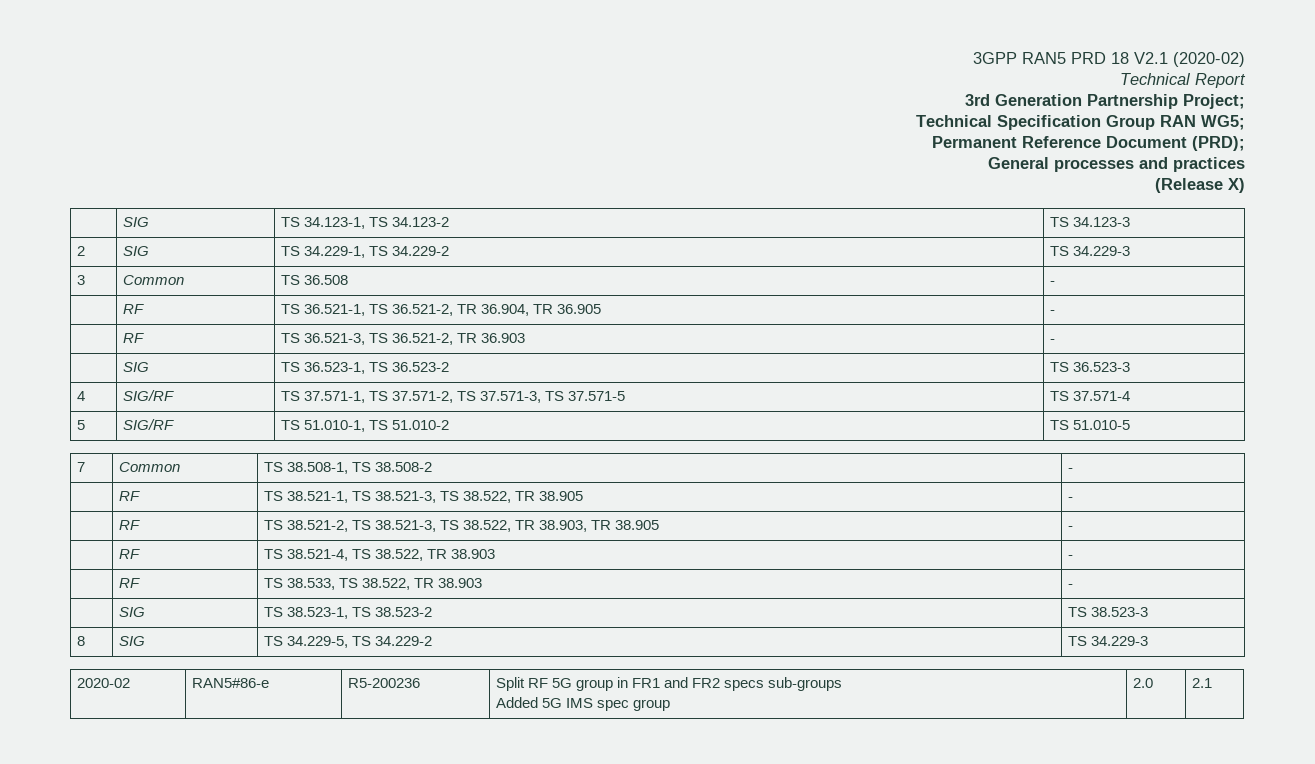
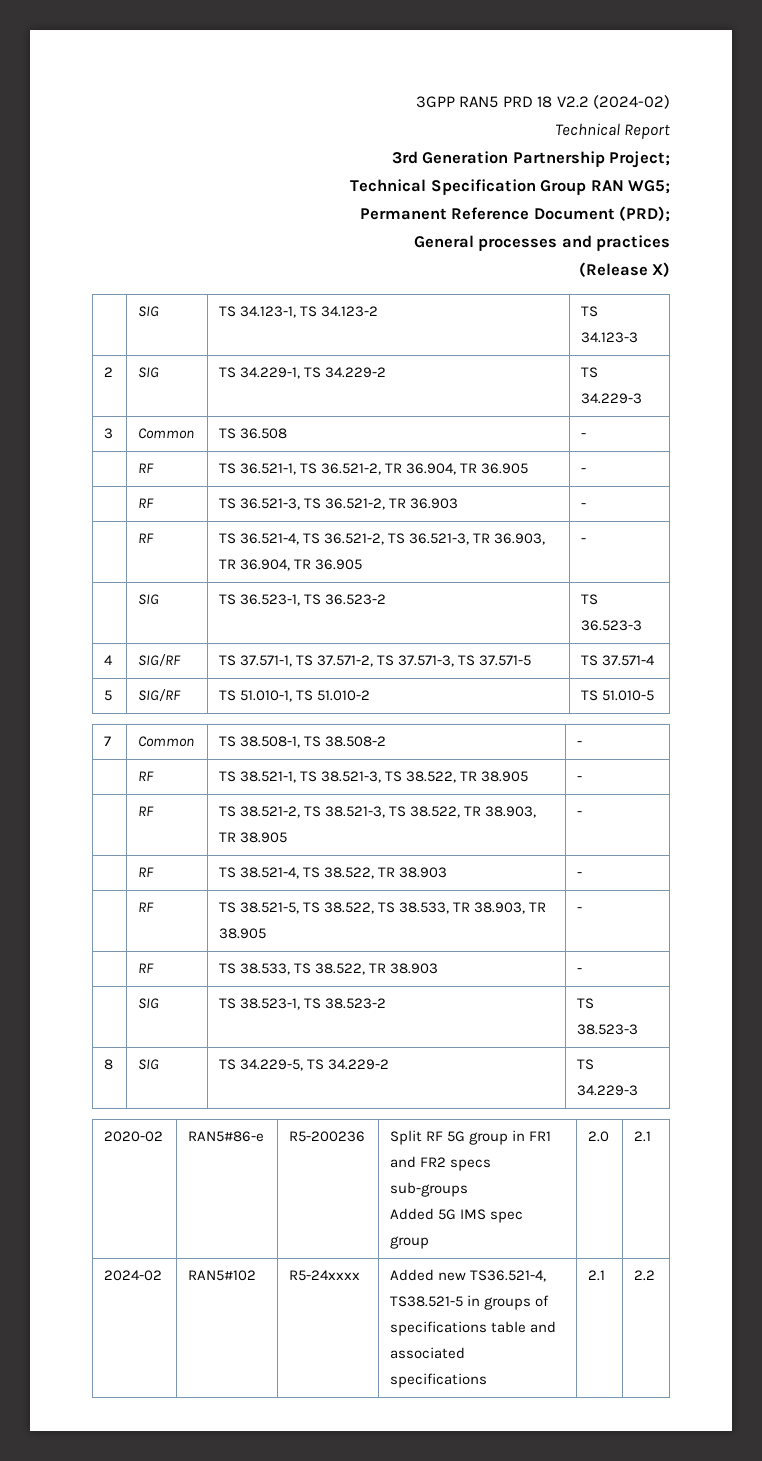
[1134,52,1245,67] V2.1 (2020-02) -> [556,95,670,109] V2.2 (2024-02)
(1055, 341) none -> [138,533,155,543] [219,533,546,545] [219,559,363,571] [581,538,587,543] // | RF | TS 36.521-4, TS 36.521-2, TS 36.521-3, TR 36.903, TR 36.904, TR 36.905 | -
(1073, 557) none -> [138,902,155,912] [219,902,547,914] [219,928,267,939] [577,907,583,912] // | RF | TS 38.521-5, TS 38.522, TS 38.533, TR 38.903, TR 38.905 | -
(1212, 683) none -> [104,1270,163,1281] [188,1270,257,1281] [289,1270,361,1281] [390,1269,547,1282] [390,1295,550,1310] [390,1321,557,1336] [390,1347,466,1359] [390,1373,488,1388] [588,1270,606,1281] [634,1270,656,1281] // 2024-02 | RAN5#102 | R5-24xxxx | Added new TS36.521-4, TS38.521-5 in groups of specifications table and associated specifications | 2.1 | 2.2

